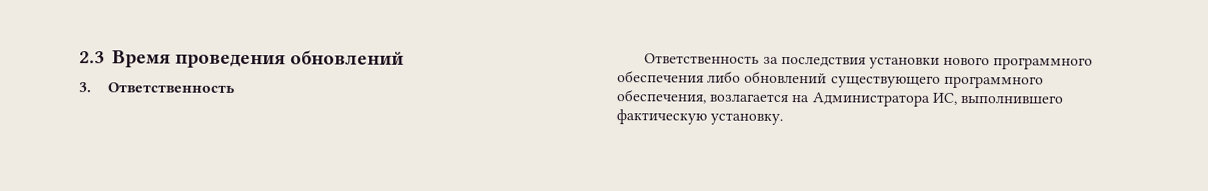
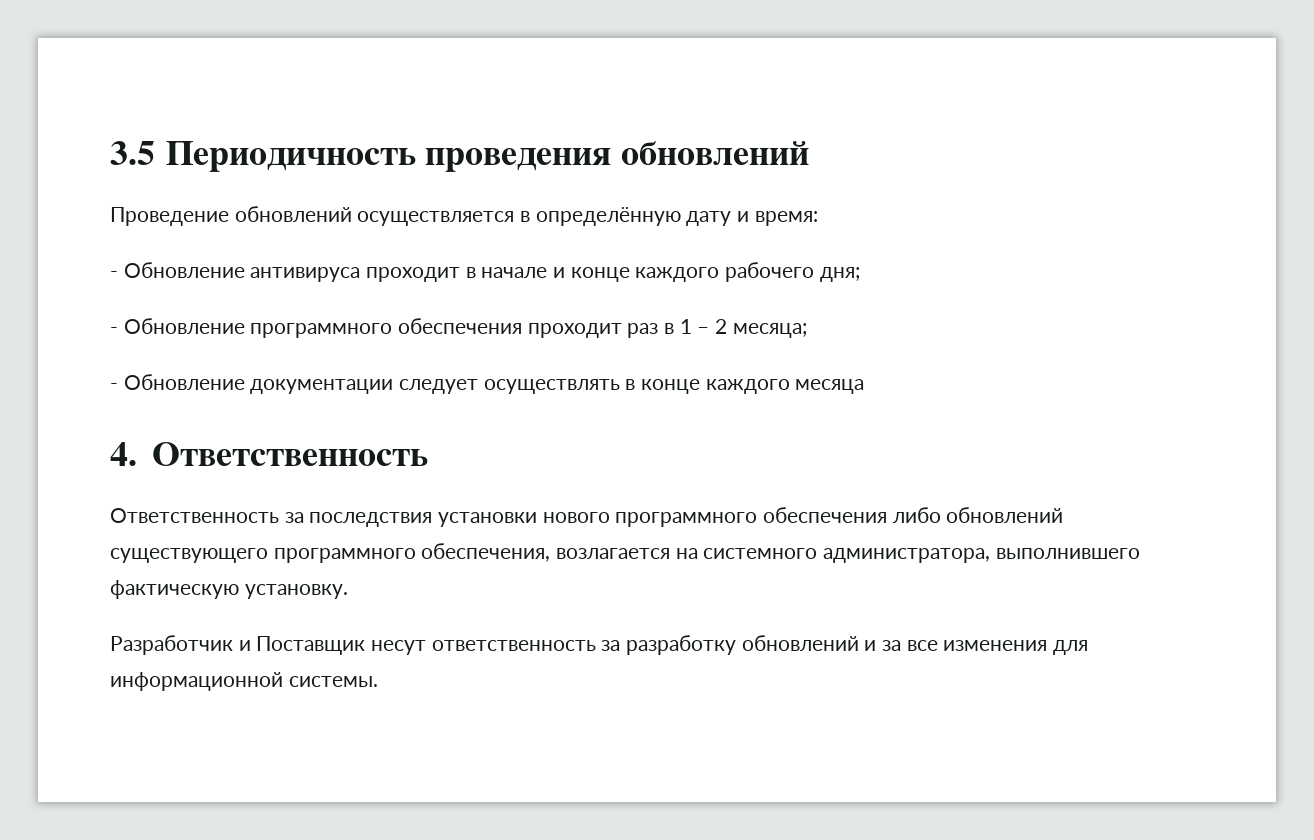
[79,50,171,68] 2.3 Время -> [110,141,416,172] 3.5 Периодичность
[79,82,92,93] 3. -> [110,206,818,226] [110,262,860,282] [110,318,807,338] [110,374,865,394] [110,442,137,466] Проведение обновлений осуществляется в определённую дату и время: // - Обновление антивируса проходит в начале и конце каждого рабочего дня; // - Обновление программного обеспечения проходит раз в 1 – 2 месяца; // - Обновление документации следует осуществлять в конце каждого месяца // 4.
[811,92,958,107] Администратора ИС, -> [703,548,991,563] системного администратора,
(784, 119) none -> [110,635,1089,655] [110,672,378,691] // Разработчик и Поставщик несут ответственность за разработку обновлений и за все изменения для информационной системы.

